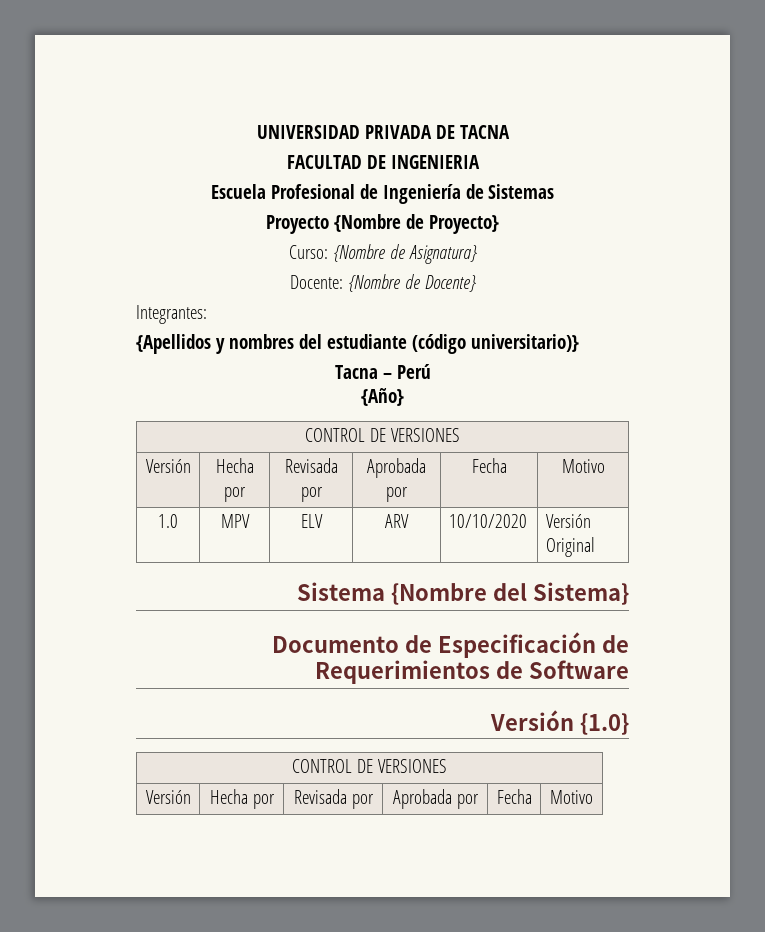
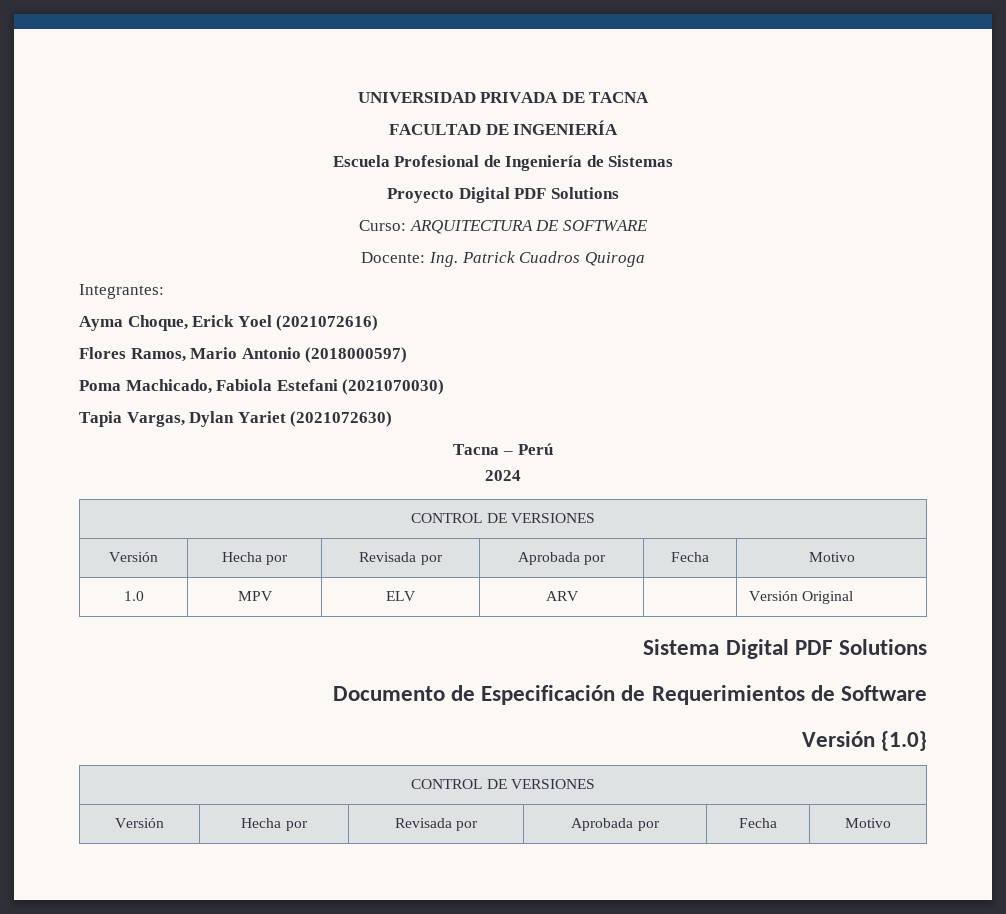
[390,155,480,169] INGENIERIA -> [513,120,619,135] INGENIERÍA
[334,214,499,234] [288,244,478,264] [289,274,477,292] [136,305,207,324] [136,334,579,354] {Nombre de Proyecto} // Curso: {Nombre de Asignatura} // Docente: {Nombre de Docente} // Integrantes: // {Apellidos y nombres del estudiante (código universitario)} -> [458,187,619,203] [359,220,648,234] [361,251,645,267] [79,284,164,299] [79,315,379,331] [79,347,408,363] [79,379,445,395] [79,411,393,427] Digital PDF Solutions // Curso: ARQUITECTURA DE SOFTWARE // Docente: Ing. Patrick Cuadros Quiroga // Integrantes: // Ayma Choque, Erick Yoel (2021072616) // Flores Ramos, Mario Antonio (2018000597) // Poma Machicado, Fabiola Estefani (2021070030) // Tapia Vargas, Dylan Yariet (2021072630)
[361,388,404,406] {Año} -> [485,470,521,481] 2024
[448,514,527,528] 10/10/2020 -> (579, 596) none
[391,582,629,605] {Nombre del Sistema} -> [725,639,928,659] Digital PDF Solutions

